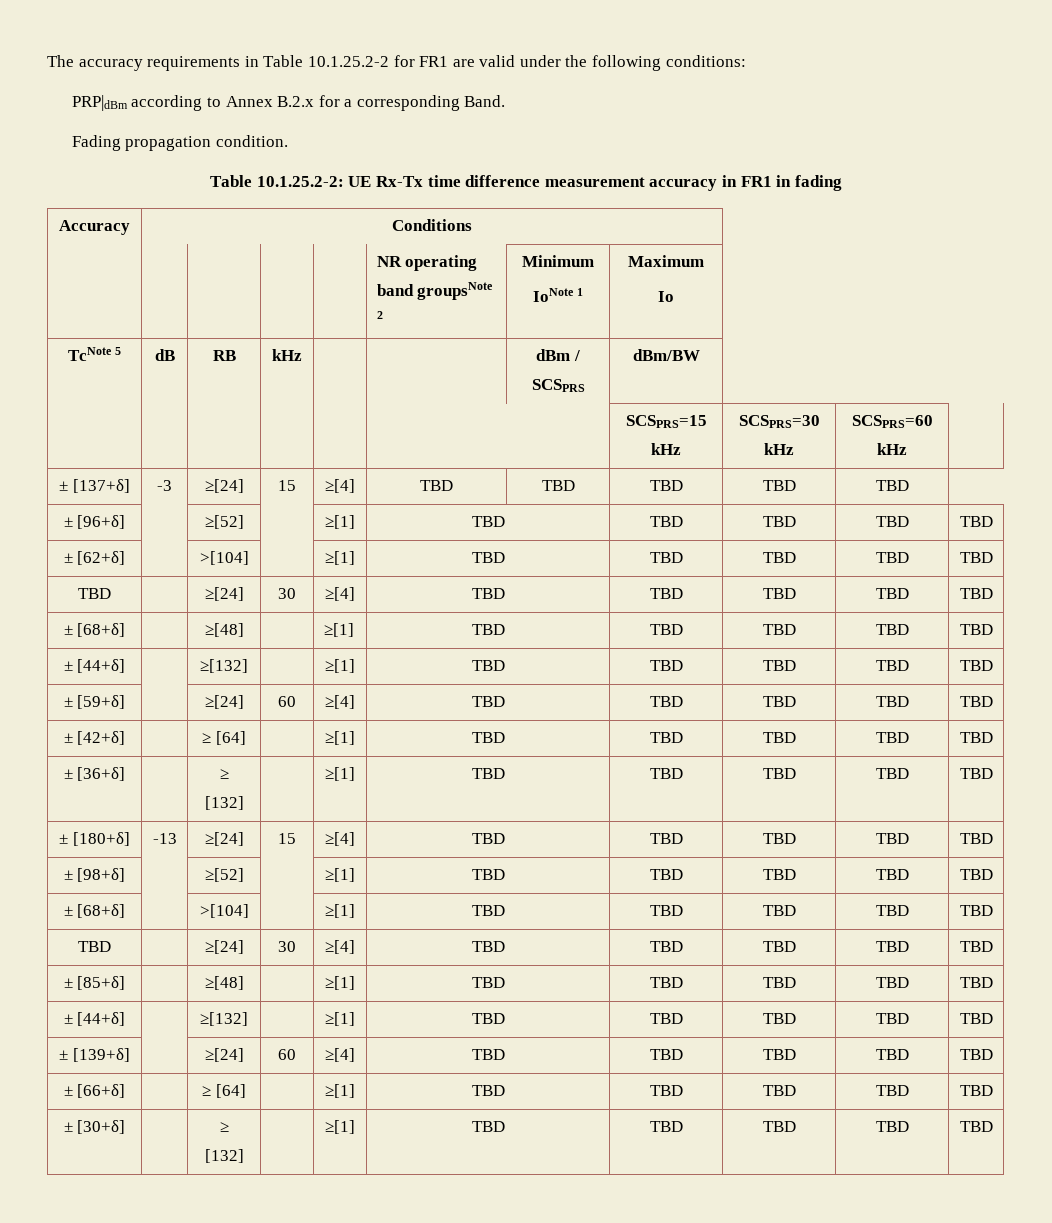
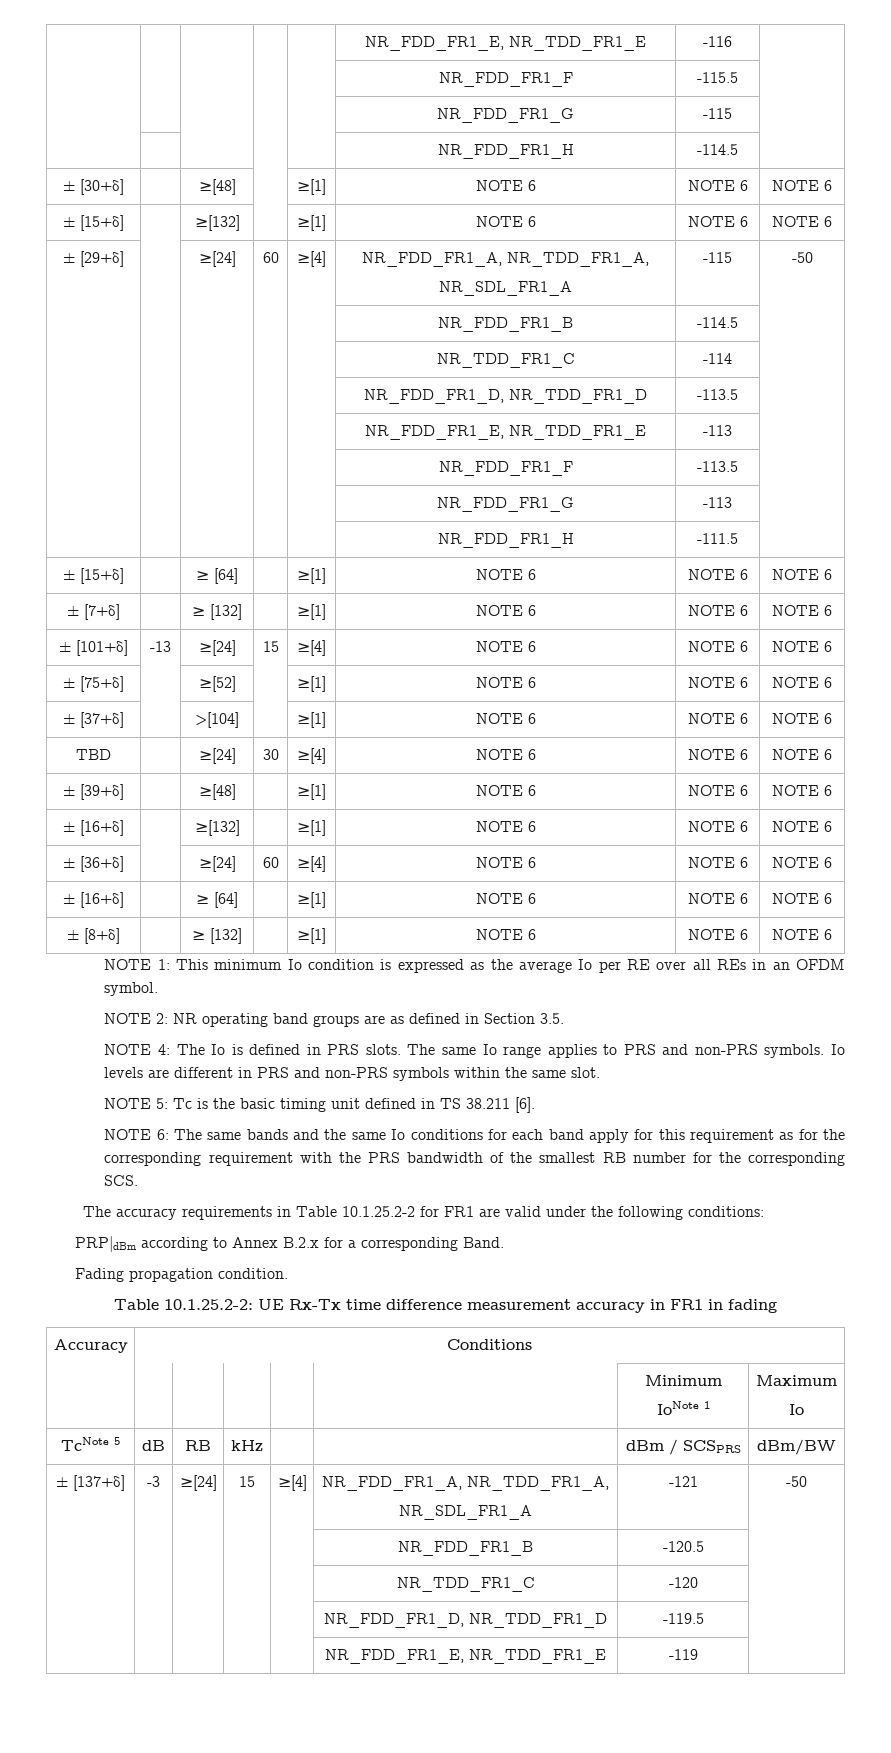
(47, 61) none -> [365,36,646,51] [703,36,732,47] [438,72,573,87] [697,72,738,83] [437,108,574,123] [703,108,732,119] [437,144,574,159] [697,144,738,155] [63,179,124,195] [198,179,236,195] [297,179,326,195] [475,180,536,191] [687,180,748,191] [772,180,832,191] [63,215,124,231] [194,215,240,231] [297,215,326,231] [475,216,536,227] [687,216,748,227] [772,216,832,227] [63,251,124,267] [198,251,236,267] [262,252,279,263] [297,251,326,267] [362,252,649,267] [439,281,572,296] [703,252,732,263] [791,252,813,263] [438,317,573,332] [697,317,738,328] [436,353,575,368] [703,353,732,364] [364,389,647,404] [697,389,738,400] [365,425,646,440] [703,425,732,436] [438,461,573,476] [697,461,738,472] [437,497,574,512] [703,497,732,508] [437,533,574,548] [697,533,738,544] [63,568,124,584] [196,568,238,584] [297,568,326,584] [475,569,536,580] [687,569,748,580] [772,569,832,580] [67,604,120,620] [192,604,242,620] [297,604,326,620] [475,605,536,616] [687,605,748,616] [772,605,832,616] [59,640,128,656] [150,641,171,652] [198,640,236,656] [262,641,279,652] [297,640,326,656] [475,641,536,652] [687,641,748,652] [772,641,832,652] [63,676,124,692] [198,676,236,692] [297,676,326,692] [475,677,536,688] [687,677,748,688] [772,677,832,688] [63,712,124,728] [195,712,239,728] [297,712,326,728] [475,713,536,724] [687,713,748,724] [772,713,832,724] [76,749,111,760] [198,748,236,764] [262,749,279,760] [297,748,326,764] [475,749,536,760] [687,749,748,760] [772,749,832,760] [63,784,124,800] [198,784,236,800] [297,784,326,800] [475,785,536,796] [687,785,748,796] [772,785,832,796] [63,820,124,836] [194,820,240,836] [297,820,326,836] [475,821,536,832] [687,821,748,832] [772,821,832,832] [63,856,124,872] [198,856,236,872] [262,857,279,868] [297,856,326,872] [475,857,536,868] [687,857,748,868] [772,857,832,868] [63,892,124,908] [196,892,238,908] [297,892,326,908] [475,893,536,904] [687,893,748,904] [772,893,832,904] [67,928,120,944] [192,928,242,944] [297,928,326,944] [475,929,536,940] [687,929,748,940] [772,929,832,940] [104,959,845,973] [104,982,159,996] [104,1013,565,1027] [104,1044,845,1058] [104,1067,601,1081] [104,1097,536,1113] [104,1129,845,1143] [104,1152,845,1166] [104,1175,139,1186] | | | | | NR_FDD_FR1_E, NR_TDD_FR1_E | -116 | // | | | | | NR_FDD_FR1_F | -115.5 | // | | | | | NR_FDD_FR1_G | -115 | // | | | | | NR_FDD_FR1_H | -114.5 | // ± [30+δ] | | ≥[48] | | ≥[1] | NOTE 6 | NOTE 6 | NOTE 6 // ± [15+δ] | | ≥[132] | | ≥[1] | NOTE 6 | NOTE 6 | NOTE 6 // ± [29+δ] | | ≥[24] | 60 | ≥[4] | NR_FDD_FR1_A, NR_TDD_FR1_A, // NR_SDL_FR1_A | -115 | -50 // | | | | | NR_FDD_FR1_B | -114.5 | // | | | | | NR_TDD_FR1_C | -114 | // | | | | | NR_FDD_FR1_D, NR_TDD_FR1_D | -113.5 | // | | | | | NR_FDD_FR1_E, NR_TDD_FR1_E | -113 | // | | | | | NR_FDD_FR1_F | -113.5 | // | | | | | NR_FDD_FR1_G | -113 | // | | | | | NR_FDD_FR1_H | -111.5 | // ± [15+δ] | | ≥ [64] | | ≥[1] | NOTE 6 | NOTE 6 | NOTE 6 // ± [7+δ] | | ≥ [132] | | ≥[1] | NOTE 6 | NOTE 6 | NOTE 6 // ± [101+δ] | -13 | ≥[24] | 15 | ≥[4] | NOTE 6 | NOTE 6 | NOTE 6 // ± [75+δ] | | ≥[52] | | ≥[1] | NOTE 6 | NOTE 6 | NOTE 6 // ± [37+δ] | | >[104] | | ≥[1] | NOTE 6 | NOTE 6 | NOTE 6 // TBD | | ≥[24] | 30 | ≥[4] | NOTE 6 | NOTE 6 | NOTE 6 // ± [39+δ] | | ≥[48] | | ≥[1] | NOTE 6 | NOTE 6 | NOTE 6 // ± [16+δ] | | ≥[132] | | ≥[1] | NOTE 6 | NOTE 6 | NOTE 6 // ± [36+δ] | | ≥[24] | 60 | ≥[4] | NOTE 6 | NOTE 6 | NOTE 6 // ± [16+δ] | | ≥ [64] | | ≥[1] | NOTE 6 | NOTE 6 | NOTE 6 // ± [8+δ] | | ≥ [132] | | ≥[1] | NOTE 6 | NOTE 6 | NOTE 6 // NOTE 1: This minimum Io condition is expressed as the average Io per RE over all REs in an OFDM symbol. // NOTE 2: NR operating band groups are as defined in Section 3.5. // NOTE 4: The Io is defined in PRS slots. The same Io range applies to PRS and non-PRS symbols. Io levels are different in PRS and non-PRS symbols within the same slot. // NOTE 5: Tc is the basic timing unit defined in TS 38.211 [6]. // NOTE 6: The same bands and the same Io conditions for each band apply for this requirement as for the corresponding requirement with the PRS bandwidth of the smallest RB number for the corresponding SCS. //
[376,255,478,271] [376,282,494,300] [376,311,383,319] NR operating band groupsNote 2 -> (532, 1344) none
[625,415,707,428] [651,443,681,455] [738,415,820,428] [764,443,794,455] [851,415,933,428] [877,443,907,455] // | | | | | | SCSPRS=15 kHz | SCSPRS=30 kHz | SCSPRS=60 kHz | -> (836, 1447) none
[419,480,453,491] [541,480,575,491] [649,480,683,491] [762,480,796,491] [875,480,909,491] [63,515,126,529] [204,515,244,529] [325,515,355,529] [471,516,505,527] [649,516,683,527] [762,516,796,527] [875,516,909,527] [959,516,993,527] [63,551,126,565] [199,551,249,565] [325,551,355,565] [471,552,505,563] [649,552,683,563] [762,552,796,563] [875,552,909,563] [959,552,993,563] [78,588,111,599] [204,587,244,601] [278,588,296,599] [325,587,355,601] [471,588,505,599] [649,588,683,599] [762,588,796,599] [875,588,909,599] [959,588,993,599] [63,623,126,637] [204,623,244,637] [323,623,354,637] [471,624,505,635] [649,624,683,635] [762,624,796,635] [875,624,909,635] [959,624,993,635] [63,659,126,673] [200,659,248,673] [325,659,355,673] [471,660,505,671] [649,660,683,671] [762,660,796,671] [875,660,909,671] [959,660,993,671] [63,695,126,709] [204,695,244,709] [278,696,296,707] [325,695,355,709] [471,696,505,707] [649,696,683,707] [762,696,796,707] [875,696,909,707] [959,696,993,707] [63,731,126,745] [202,731,246,745] [325,731,355,745] [471,732,505,743] [649,732,683,743] [762,732,796,743] [875,732,909,743] [959,732,993,743] [63,767,126,781] [219,769,229,779] [204,796,244,810] [325,767,355,781] [471,768,505,779] [649,768,683,779] [762,768,796,779] [875,768,909,779] [959,768,993,779] [59,832,130,846] [152,833,177,844] [204,832,244,846] [278,833,296,844] [325,832,355,846] [471,833,505,844] [649,833,683,844] [762,833,796,844] [875,833,909,844] [959,833,993,844] [63,868,126,882] [204,868,244,882] [325,868,355,882] [471,869,505,880] [649,869,683,880] [762,869,796,880] [875,869,909,880] [959,869,993,880] [63,904,126,918] [199,904,249,918] [325,904,355,918] [471,905,505,916] [649,905,683,916] [762,905,796,916] [875,905,909,916] [959,905,993,916] [78,941,111,952] [204,940,244,954] [278,941,296,952] [325,940,355,954] [471,941,505,952] [649,941,683,952] [762,941,796,952] [875,941,909,952] [959,941,993,952] [63,976,126,990] [204,976,244,990] [325,976,355,990] [471,977,505,988] [649,977,683,988] [762,977,796,988] [875,977,909,988] [959,977,993,988] [63,1012,126,1026] [200,1012,248,1026] [325,1012,355,1026] [471,1013,505,1024] [649,1013,683,1024] [762,1013,796,1024] [875,1013,909,1024] [959,1013,993,1024] [59,1048,130,1062] [204,1048,244,1062] [278,1049,296,1060] [325,1048,355,1062] [471,1049,505,1060] [649,1049,683,1060] [762,1049,796,1060] [875,1049,909,1060] [959,1049,993,1060] [63,1084,126,1098] [202,1084,246,1098] [325,1084,355,1098] [471,1085,505,1096] [649,1085,683,1096] [762,1085,796,1096] [875,1085,909,1096] [959,1085,993,1096] [63,1120,126,1134] [219,1122,229,1132] [204,1149,244,1163] [325,1120,355,1134] [471,1121,505,1132] [649,1121,683,1132] [762,1121,796,1132] [875,1121,909,1132] [959,1121,993,1132] TBD | TBD | TBD | TBD | TBD // ± [96+δ] | | ≥[52] | | ≥[1] | TBD | TBD | TBD | TBD | TBD // ± [62+δ] | | >[104] | | ≥[1] | TBD | TBD | TBD | TBD | TBD // TBD | | ≥[24] | 30 | ≥[4] | TBD | TBD | TBD | TBD | TBD // ± [68+δ] | | ≥[48] | | ≥[1] | TBD | TBD | TBD | TBD | TBD // ± [44+δ] | | ≥[132] | | ≥[1] | TBD | TBD | TBD | TBD | TBD // ± [59+δ] | | ≥[24] | 60 | ≥[4] | TBD | TBD | TBD | TBD | TBD // ± [42+δ] | | ≥ [64] | | ≥[1] | TBD | TBD | TBD | TBD | TBD // ± [36+δ] | | ≥ [132] | | ≥[1] | TBD | TBD | TBD | TBD | TBD // ± [180+δ] | -13 | ≥[24] | 15 | ≥[4] | TBD | TBD | TBD | TBD | TBD // ± [98+δ] | | ≥[52] | | ≥[1] | TBD | TBD | TBD | TBD | TBD // ± [68+δ] | | >[104] | | ≥[1] | TBD | TBD | TBD | TBD | TBD // TBD | | ≥[24] | 30 | ≥[4] | TBD | TBD | TBD | TBD | TBD // ± [85+δ] | | ≥[48] | | ≥[1] | TBD | TBD | TBD | TBD | TBD // ± [44+δ] | | ≥[132] | | ≥[1] | TBD | TBD | TBD | TBD | TBD // ± [139+δ] | | ≥[24] | 60 | ≥[4] | TBD | TBD | TBD | TBD | TBD // ± [66+δ] | | ≥ [64] | | ≥[1] | TBD | TBD | TBD | TBD | TBD // ± [30+δ] | | ≥ [132] | | ≥[1] | TBD | TBD | TBD | TBD | TBD -> [322,1476,609,1491] [399,1505,532,1520] [668,1476,698,1487] [786,1476,807,1487] [398,1541,533,1556] [662,1541,704,1552] [396,1577,535,1592] [668,1577,698,1588] [324,1613,607,1628] [662,1613,704,1624] [325,1649,606,1664] [668,1649,698,1660] NR_FDD_FR1_A, NR_TDD_FR1_A, // NR_SDL_FR1_A | -121 | -50 // | | | | | NR_FDD_FR1_B | -120.5 | // | | | | | NR_TDD_FR1_C | -120 | // | | | | | NR_FDD_FR1_D, NR_TDD_FR1_D | -119.5 | // | | | | | NR_FDD_FR1_E, NR_TDD_FR1_E | -119 |

